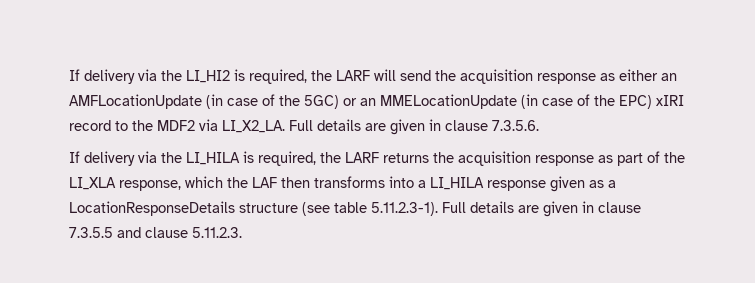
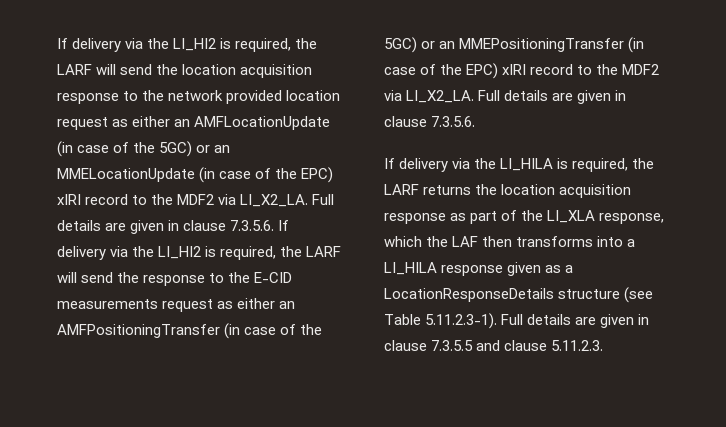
[460,69,596,84] acquisition response -> [182,64,313,78] [57,90,341,104] [57,117,108,130] location acquisition response to the network provided location request
(539, 125) none -> [278,220,290,231] [57,246,342,260] [57,272,293,286] [57,298,296,312] [57,323,323,339] [384,37,645,53] [384,63,660,79] [384,90,627,104] [384,116,476,127] If delivery via the LI_HI2 is required, the LARF will send the response to the E-CID measurements request as either an AMFPositioningTransfer (in case of the 5GC) or an MMEPositioningTransfer (in case of the EPC) xIRI record to the MDF2 via LI_X2_LA. Full details are given in clause 7.3.5.6.
(454, 157) none -> [501,184,556,195] location
[334,202,367,213] table -> [384,314,421,325] Table

